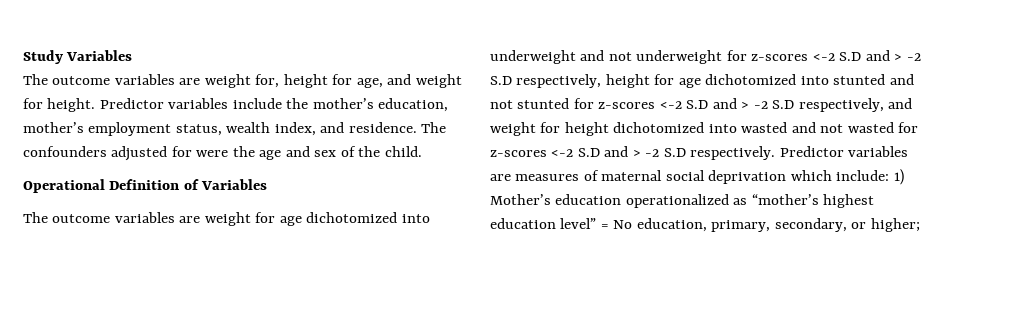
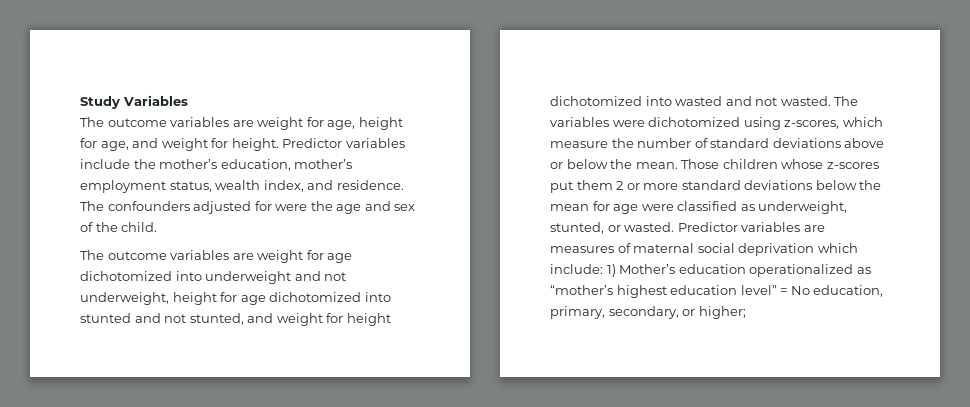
[255,74,280,88] for, -> [306,117,356,130] for age,
[23,179,268,193] // Operational Definition of Variables -> (158, 227) none
[636,50,921,64] [490,74,602,88] underweight for z-scores <-2 S.D and > -2 S.D respectively, -> [80,292,169,305] underweight,
[517,98,884,112] stunted for z-scores <-2 S.D and > -2 S.D respectively, -> [189,313,244,325] stunted,
[847,122,919,133] [490,146,776,160] wasted for z-scores <-2 S.D and > -2 S.D respectively. -> [780,96,859,106] [550,117,883,130] [550,138,885,148] [550,159,879,169] [550,180,882,193] [550,201,848,214] [550,222,675,234] wasted. The variables were dichotomized using z-scores, which measure the number of standard deviations above or below the mean. Those children whose z-scores put them 2 or more standard deviations below the mean for age were classified as underweight, stunted, or wasted.

